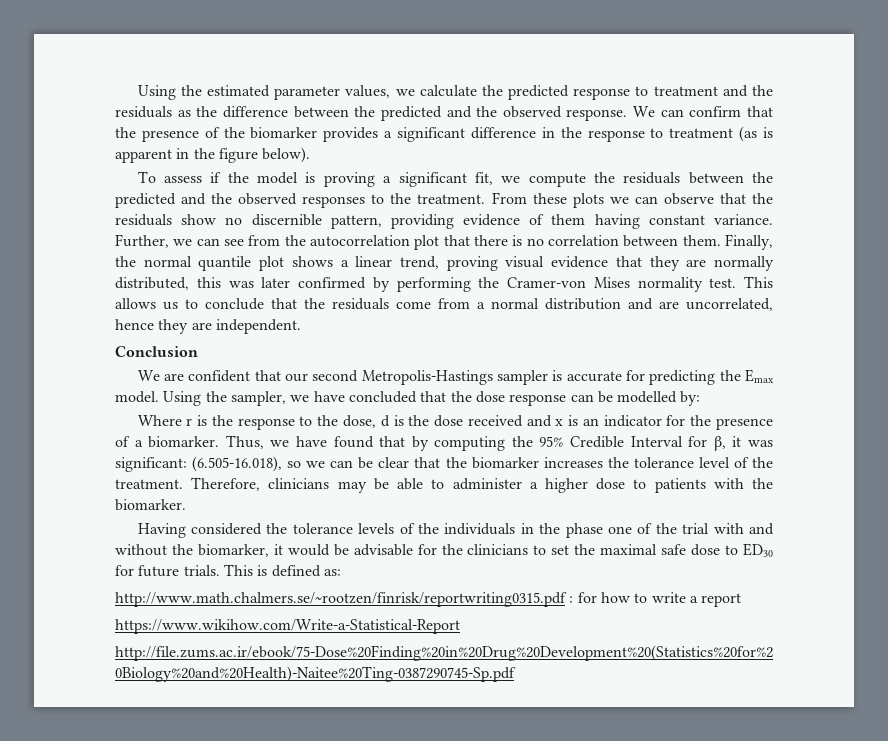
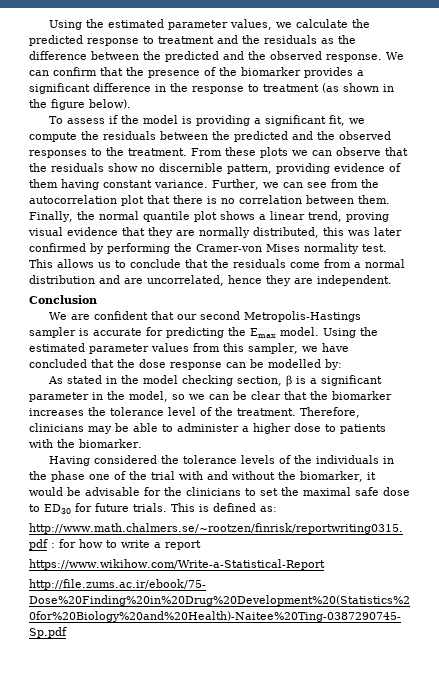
[763,127,774,138] [115,149,172,163] is apparent -> [343,83,379,92] shown
[323,172,375,187] proving -> [195,115,250,126] providing
(227, 396) none -> [29,343,244,354] estimated parameter values from this
[137,415,773,430] [115,435,773,451] [115,456,283,472] Where r is the response to the dose, d is the dose received and x is an indicator for the presence of a biomarker. Thus, we have found that by computing the 95% Credible Interval for β, it was significant: (6.505-16.018), -> [47,375,382,387] [29,391,168,402] As stated in the model checking section, β is a significant parameter in the model,

